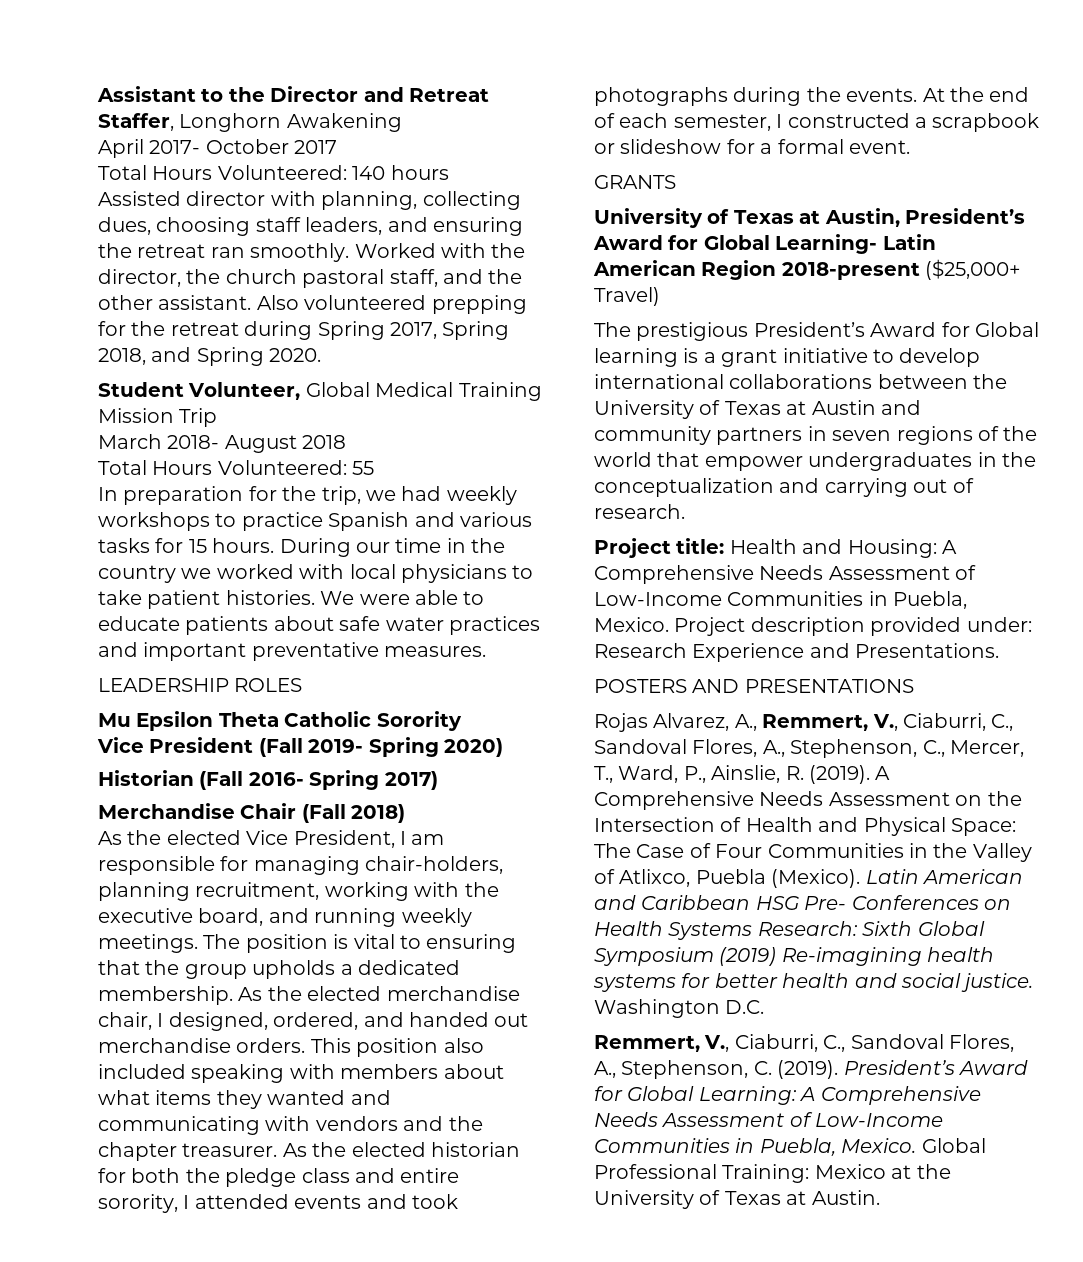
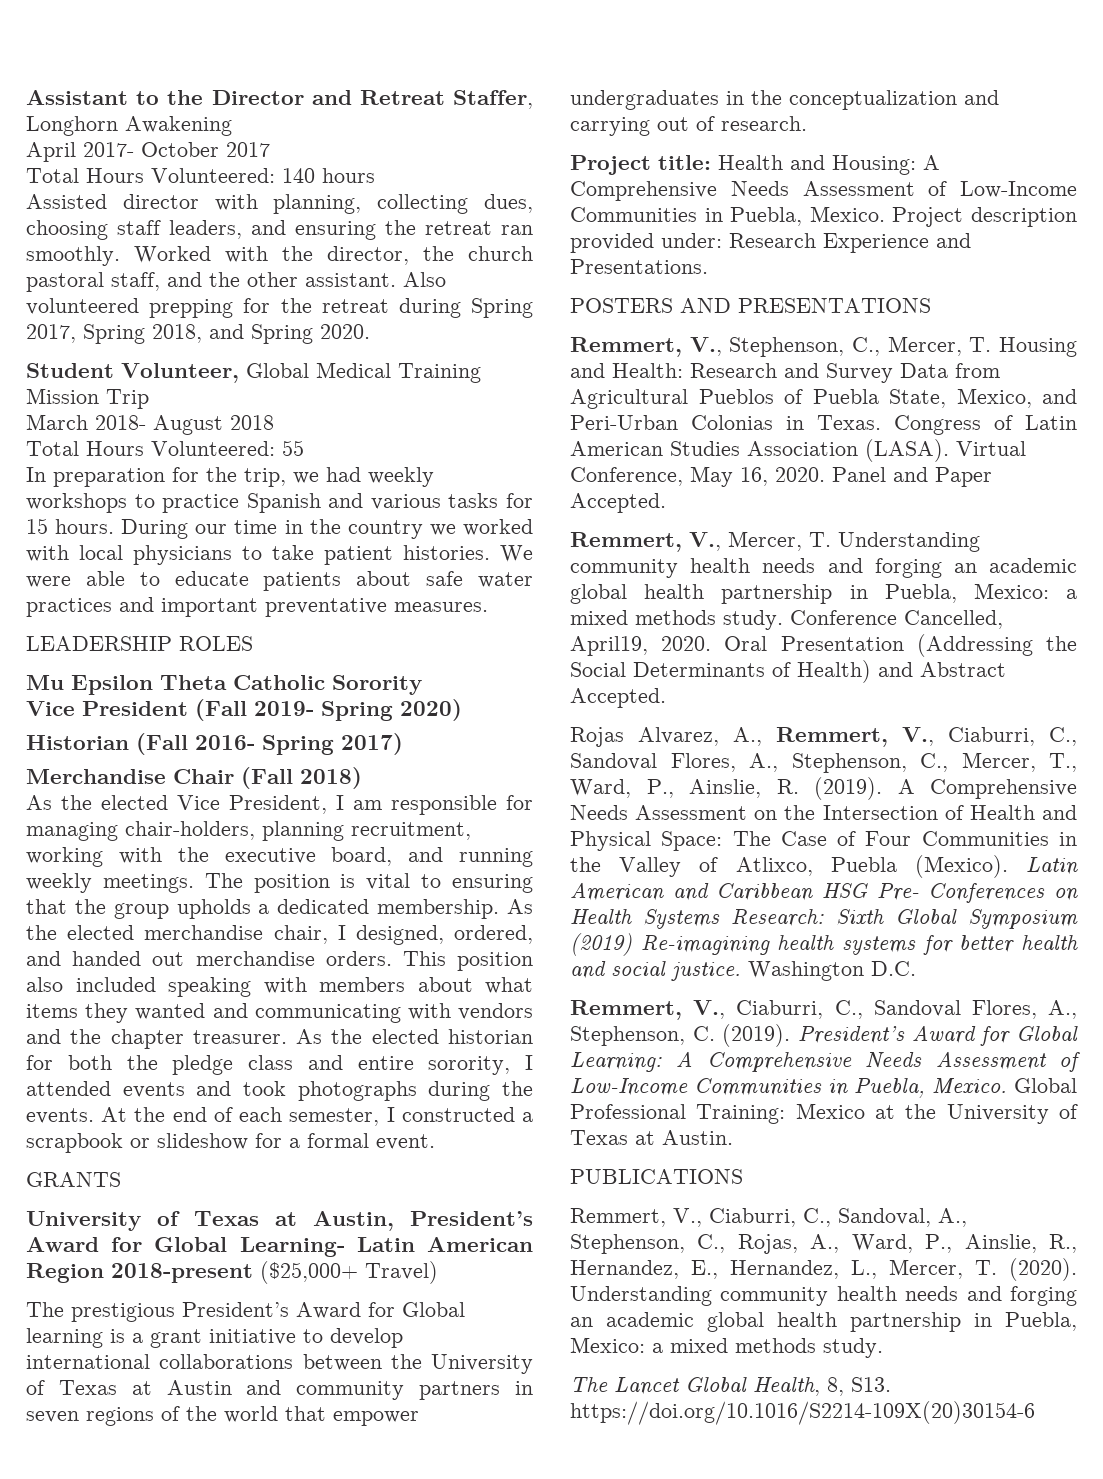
(914, 686) none -> [570,336,1077,357] [570,363,1000,383] [570,388,1077,409] [570,415,1077,435] [570,439,1026,462] [570,466,992,487] [570,493,666,513] [570,531,980,552] [570,558,1077,578] [570,583,1077,604] [570,610,1003,630] [570,634,1077,657] [570,660,1006,683] [570,688,666,708] // Remmert, V., Stephenson, C., Mercer, T. Housing and Health: Research and Survey Data from Agricultural Pueblos of Puebla State, Mexico, and Peri-Urban Colonias in Texas. Congress of Latin American Studies Association (LASA). Virtual Conference, May 16, 2020. Panel and Paper Accepted. // Remmert, V., Mercer, T. Understanding community health needs and forging an academic global health partnership in Puebla, Mexico: a mixed methods study. Conference Cancelled, April19, 2020. Oral Presentation (Addressing the Social Determinants of Health) and Abstract Accepted.
(880, 1197) none -> [570,1169,743,1184] [570,1208,967,1227] [570,1234,1077,1254] [570,1258,1077,1281] [570,1286,1077,1306] [570,1312,1077,1332] [570,1337,883,1358] [570,1377,891,1396] [570,1401,1035,1425] // PUBLICATIONS // Remmert, V., Ciaburri, C., Sandoval, A., Stephenson, C., Rojas, A., Ward, P., Ainslie, R., Hernandez, E., Hernandez, L., Mercer, T. (2020). Understanding community health needs and forging an academic global health partnership in Puebla, Mexico: a mixed methods study. // The Lancet Global Health, 8, S13. https://doi.org/10.1016/S2214-109X(20)30154-6

